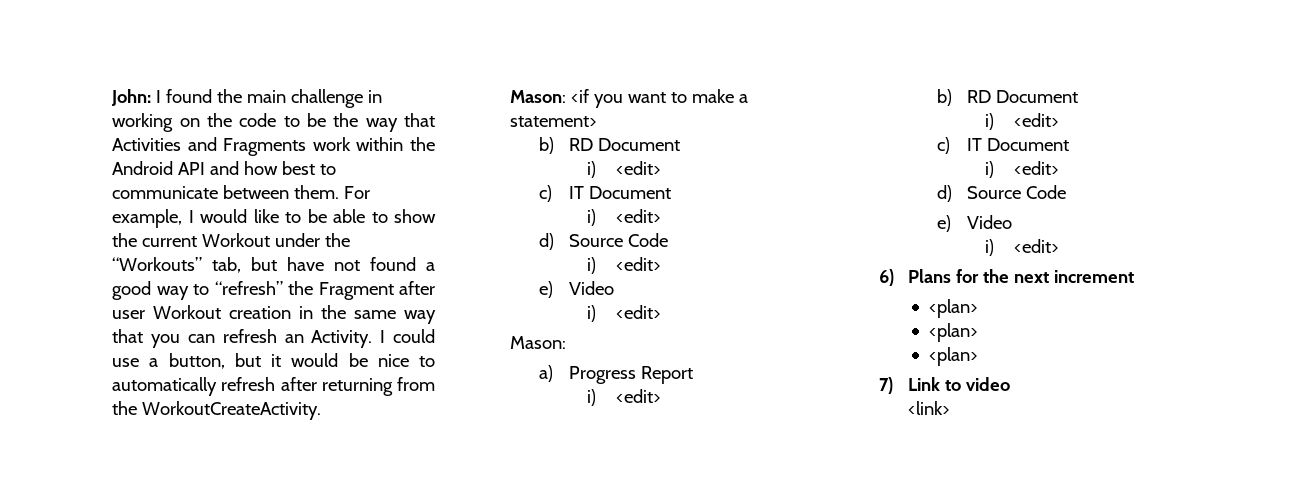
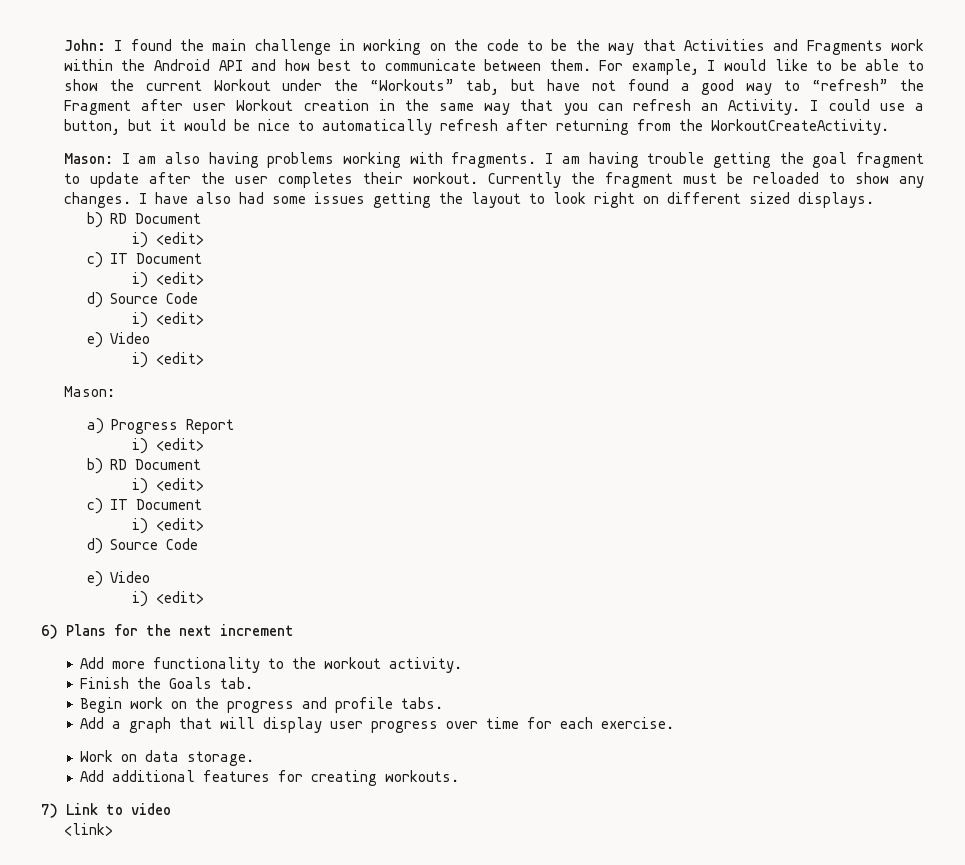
[571,89,749,108] [510,116,597,127] <if you want to make a statement> -> [121,152,925,168] [63,172,925,188] [63,192,874,208] I am also having problems working with fragments. I am having trouble getting the goal fragment to update after the user completes their workout. Currently the fragment must be reloaded to show any changes. I have also had some issues getting the layout to look right on different sized displays.
[928,299,977,318] [928,323,977,342] [928,347,977,366] <plan> // <plan> // <plan> -> [80,657,463,673] [80,677,254,689] [80,697,444,713] [80,717,675,733] [80,750,255,766] [80,770,460,786] Add more functionality to the workout activity. // Finish the Goals tab. // Begin work on the progress and profile tabs. // Add a graph that will display user progress over time for each exercise. // Work on data storage. // Add additional features for creating workouts.

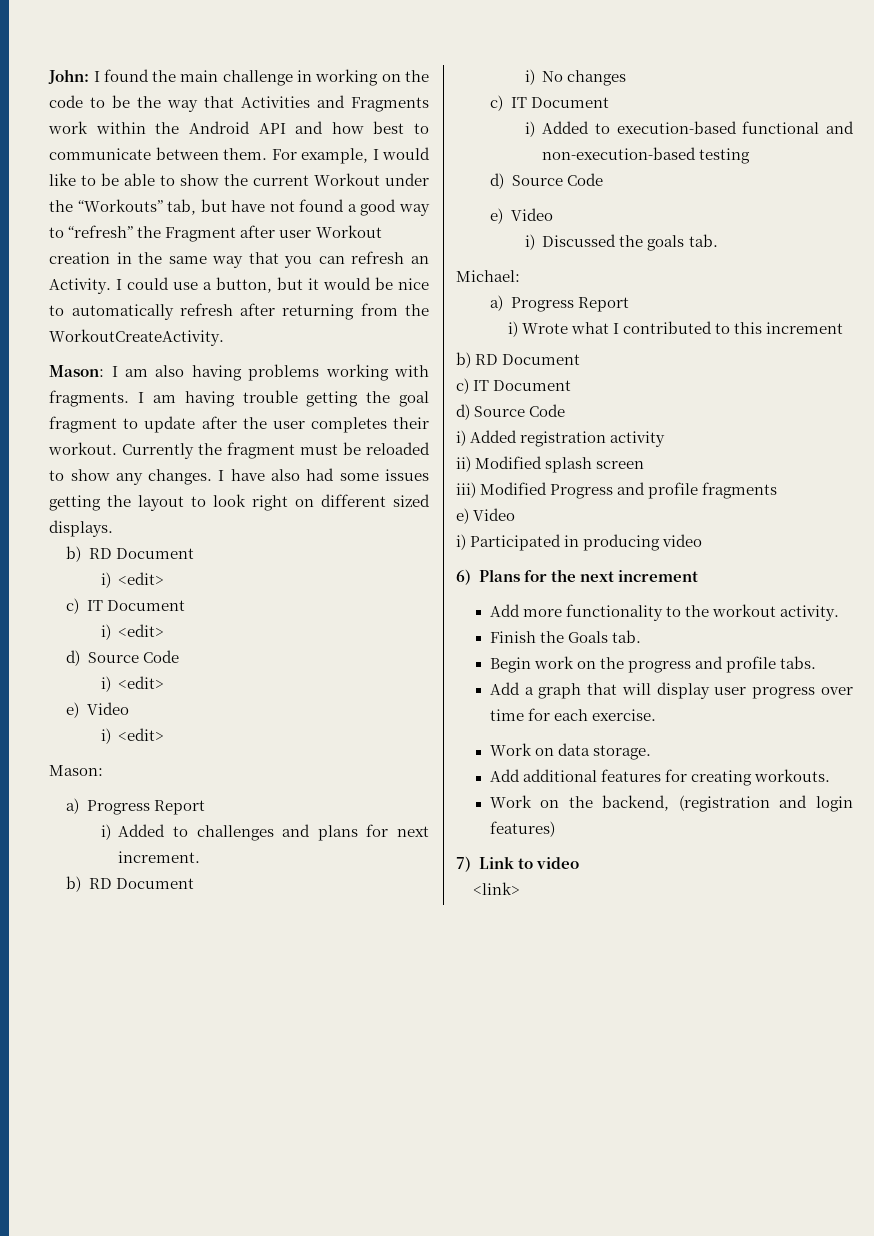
[155,438,204,451] [86,458,202,474] [132,478,204,494] [86,498,203,514] [132,518,204,534] <edit> // b) RD Document // i) <edit> // c) IT Document // i) <edit> -> [118,824,429,841] [118,851,201,863] [66,876,194,892] [524,69,627,86] [490,95,609,111] [524,121,854,137] [542,147,751,164] Added to challenges and plans for next increment. // b) RD Document // i) No changes // c) IT Document // i) Added to execution-based functional and non-execution-based testing
[155,591,204,604] <edit> -> [542,234,718,251] [456,270,520,282] [490,295,629,312] [507,321,843,337] [456,352,581,368] [456,378,572,394] [456,404,566,420] [456,430,666,447] [456,456,645,473] [456,482,778,499] [456,508,516,524] [456,534,703,551] Discussed the goals tab. // Michael: // a) Progress Report // i) Wrote what I contributed to this increment // b) RD Document // c) IT Document // d) Source Code // i) Added registration activity // ii) Modified splash screen // iii) Modified Progress and profile fragments // e) Video // i) Participated in producing video
(460, 776) none -> [489,795,853,812] [489,821,555,837] // Work on the backend, (registration and login features)

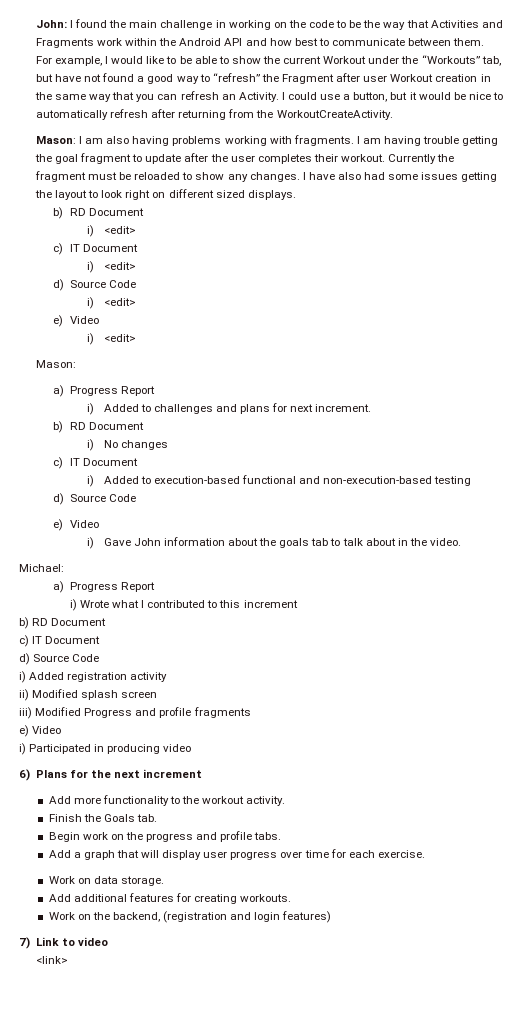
[542,234,718,251] Discussed the goals tab. -> [103,537,461,548] Gave John information about the goals tab to talk about in the video.

